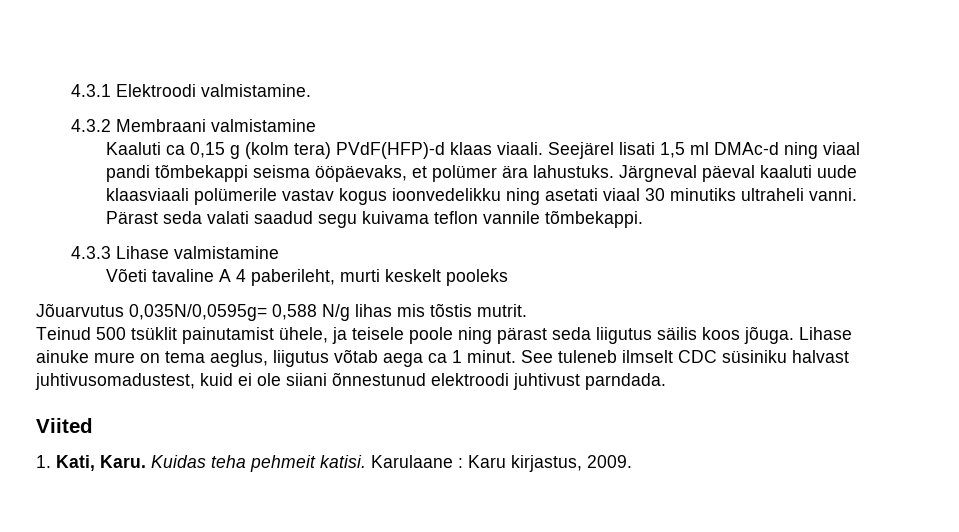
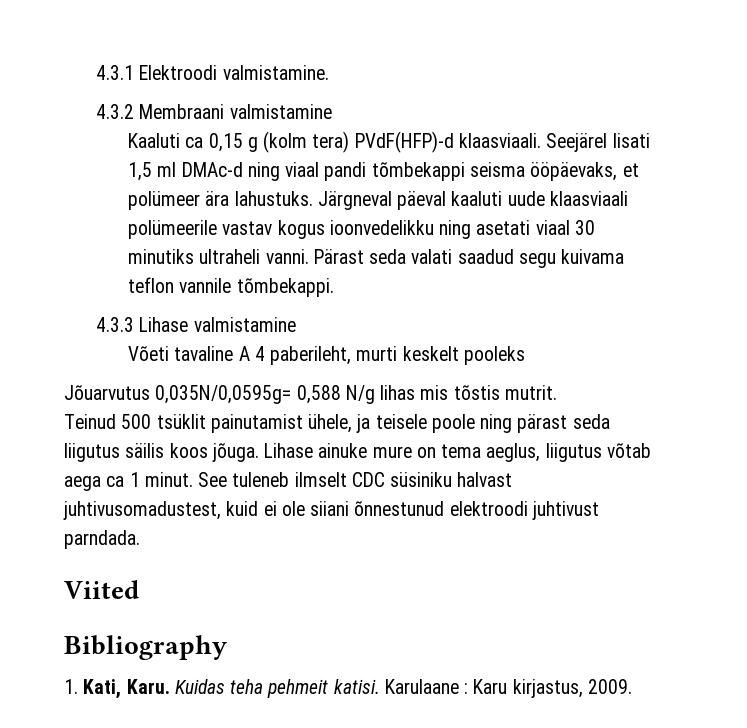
[449,142,543,155] klaas viaali. -> [458,133,541,148] klaasviaali.
[431,165,497,182] polümer -> [128,191,201,210] polümeer
[193,188,277,205] polümerile -> [128,220,218,239] polümeerile
(93, 425) none -> [64,635,227,660] // Bibliography

